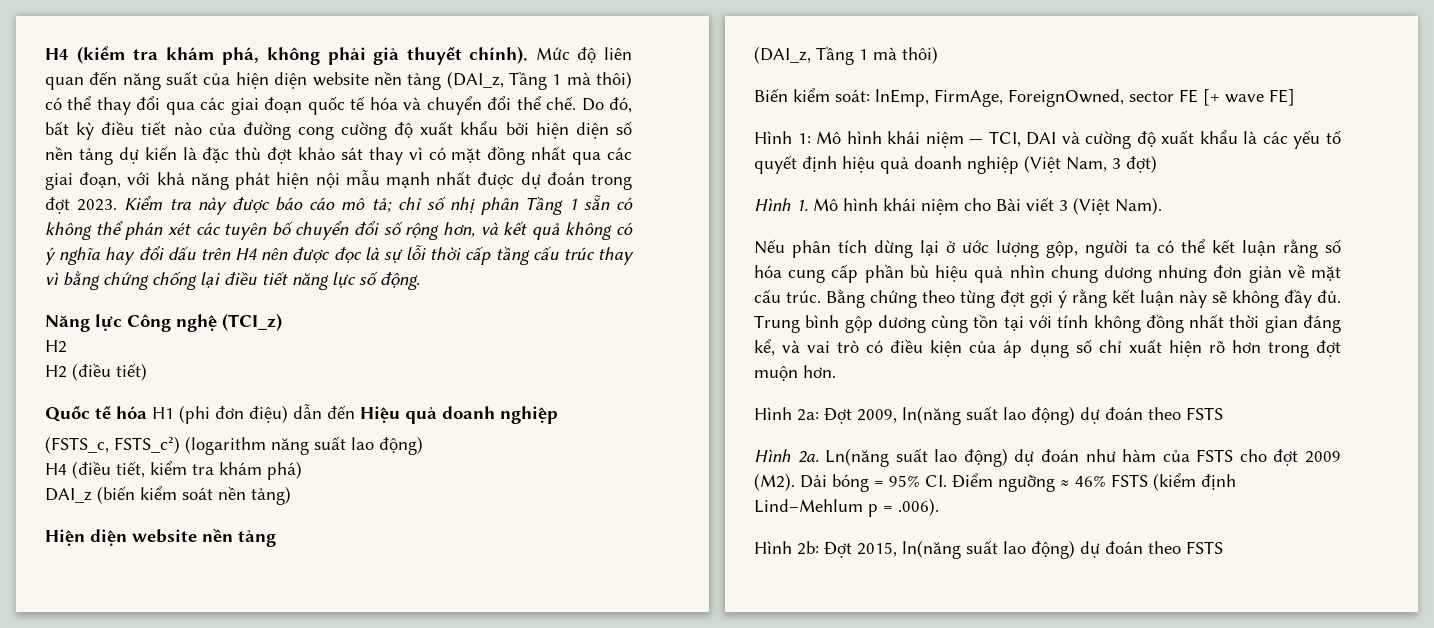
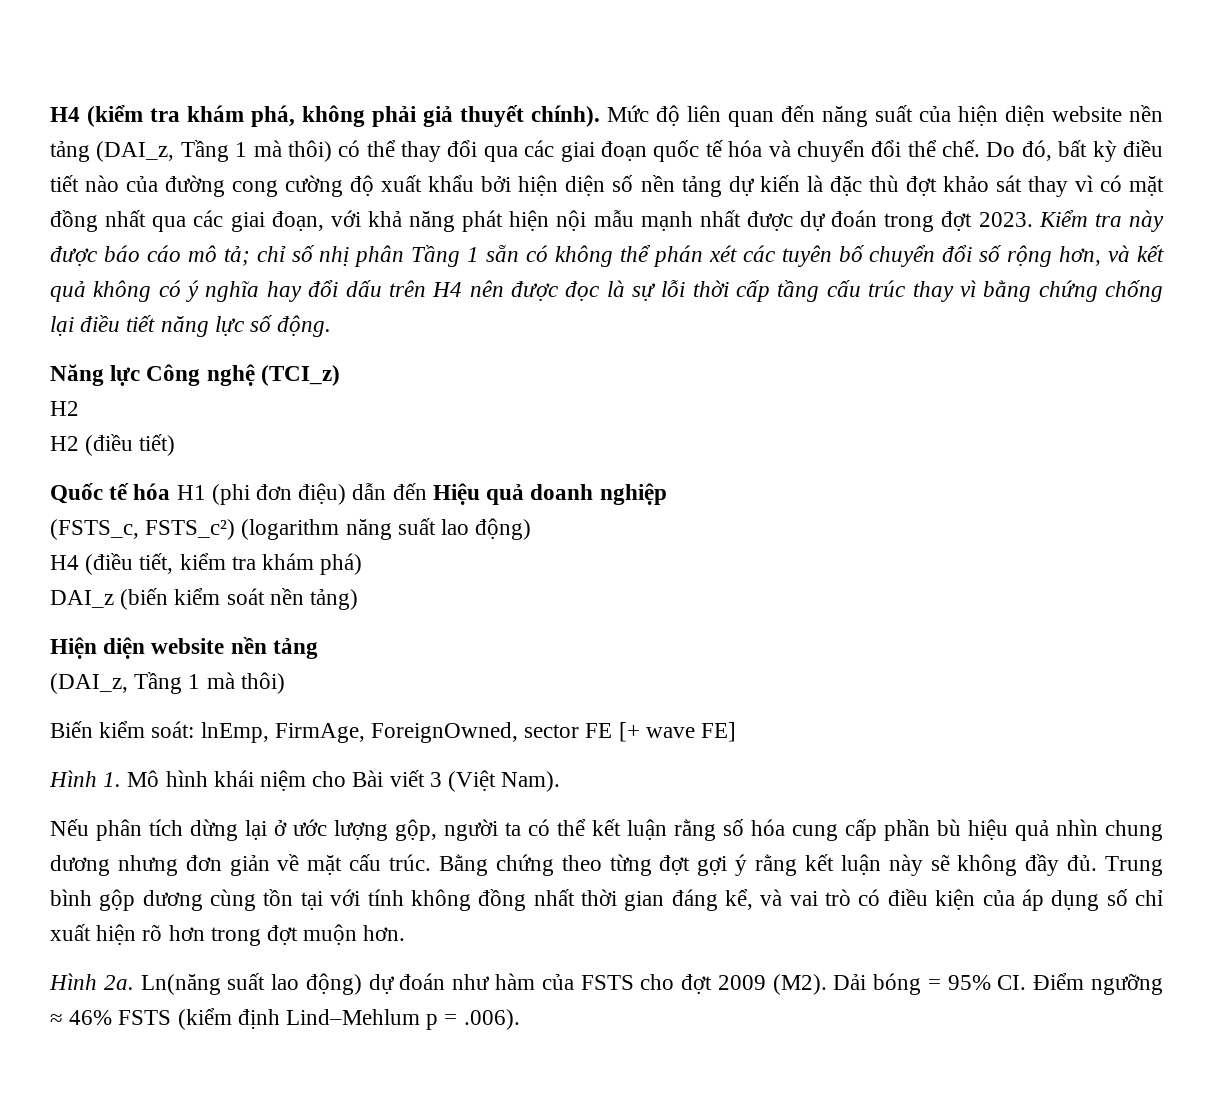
[754,130,1341,149] [754,155,1157,174] // Hình 1: Mô hình khái niệm — TCI, DAI và cường độ xuất khẩu là các yếu tố quyết định hiệu quả doanh nghiệp (Việt Nam, 3 đợt) -> (737, 732) none
[754,406,1223,425] // Hình 2a: Đợt 2009, ln(năng suất lao động) dự đoán theo FSTS -> (406, 933) none
[754,540,1223,559] // Hình 2b: Đợt 2015, ln(năng suất lao động) dự đoán theo FSTS -> (520, 1019) none

